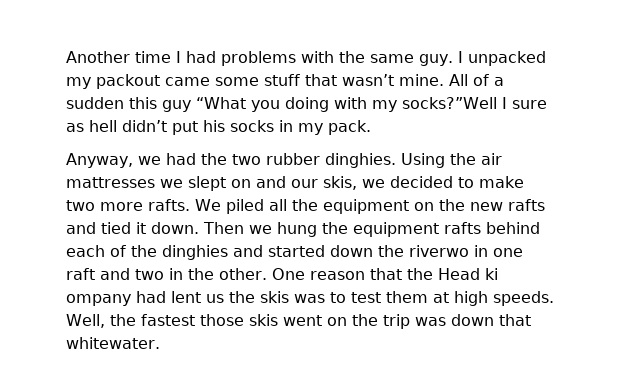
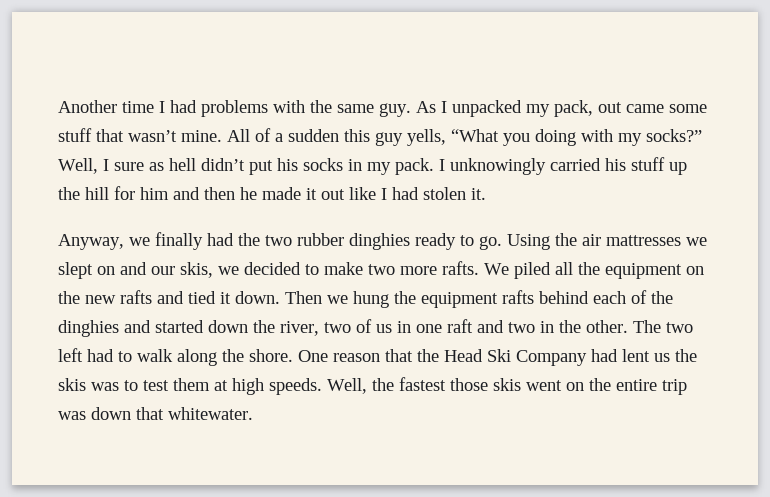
(453, 60) none -> [416,101,436,113] As
[96,74,160,89] packout -> [554,100,622,117] pack, out
(191, 106) none -> [407,129,446,146] yells,
[402,97,497,109] socks?”Well -> [646,129,702,142] [58,158,98,174] socks?” Well,
(371, 127) none -> [439,157,687,175] [58,186,486,200] I unknowingly carried his stuff up the hill for him and then he made it out like I had stolen it.
(161, 160) none -> [155,232,203,250] finally
[325,153,396,168] dinghies. -> [349,233,502,250] dinghies ready to go.
[409,245,469,257] riverwo -> [280,319,392,336] river, two of us
(267, 274) none -> [633,320,693,333] [58,348,293,366] The two left had to walk along the shore.
[484,268,498,280] [66,294,131,306] ki ompany -> [487,349,587,366] Ski Company
(378, 320) none -> [616,379,657,391] entire

